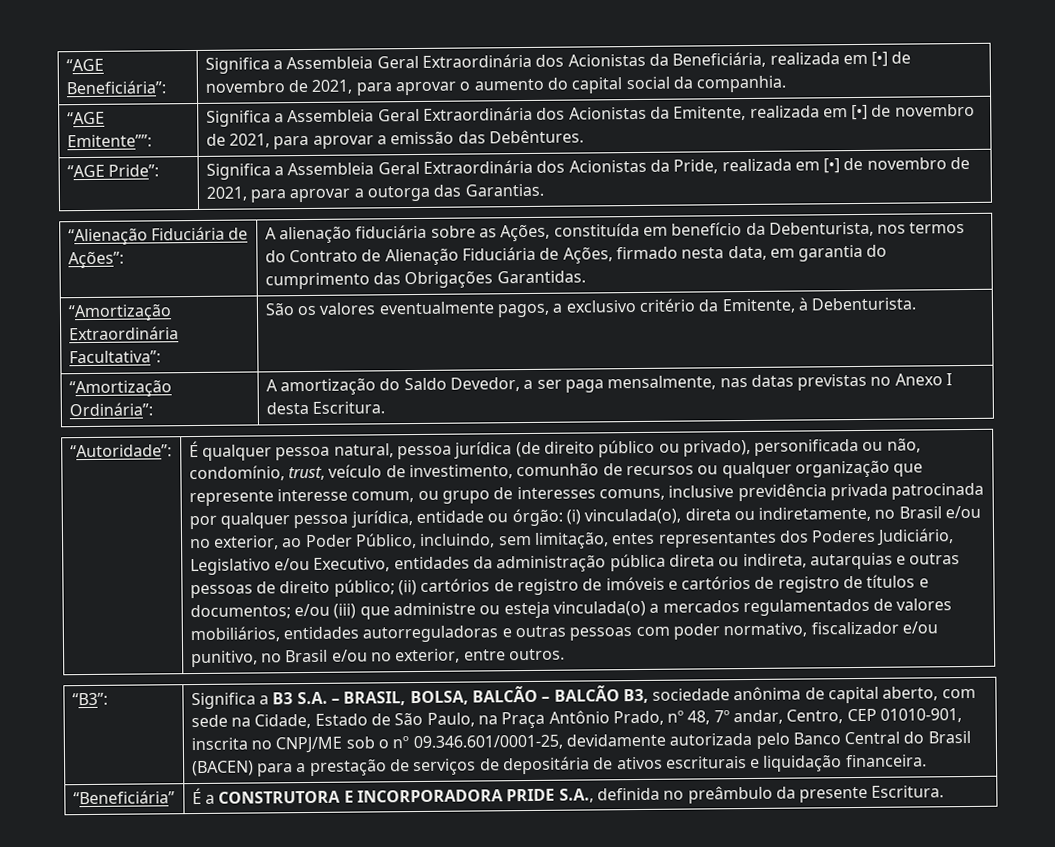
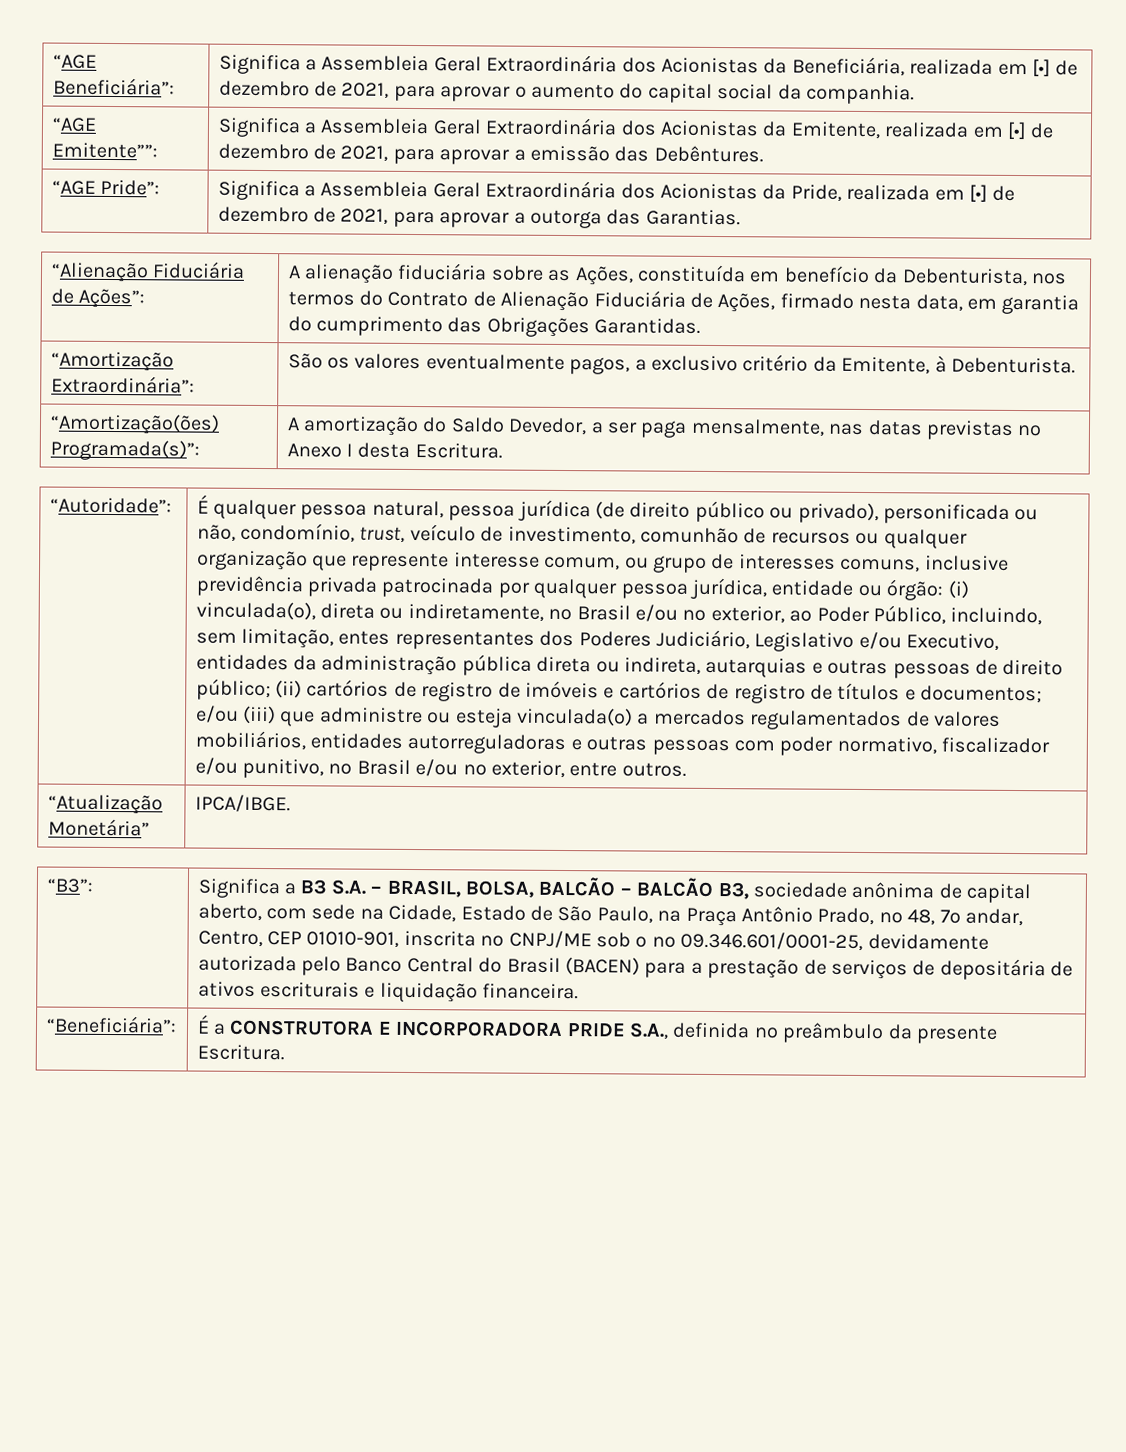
[204,80,285,93] novembro -> [218,80,310,97] dezembro
[894,103,975,117] novembro -> [217,143,309,160] dezembro
[866,157,947,170] novembro -> [217,206,309,223] dezembro
[68,326,179,341] [68,350,161,364] Extraordinária Facultativa”: -> [50,375,195,394] Extraordinária”:
[68,379,172,398] [68,402,153,417] “Amortização Ordinária”: -> [49,413,220,435] [49,439,200,461] “Amortização(ões) Programada(s)”:
(565, 654) none -> [47,794,163,815] [47,818,150,837] [194,794,291,813] // “Atualização Monetária” | IPCA/IBGE.
[72,790,175,805] “Beneficiária” -> [45,1015,177,1034] “Beneficiária”:

